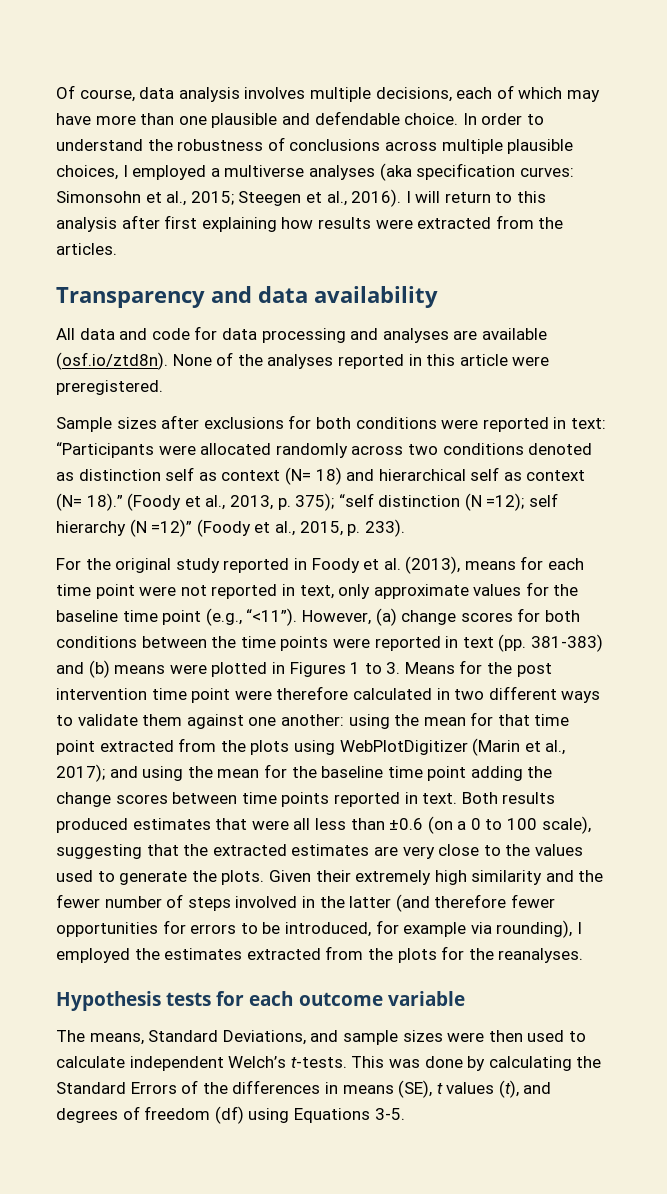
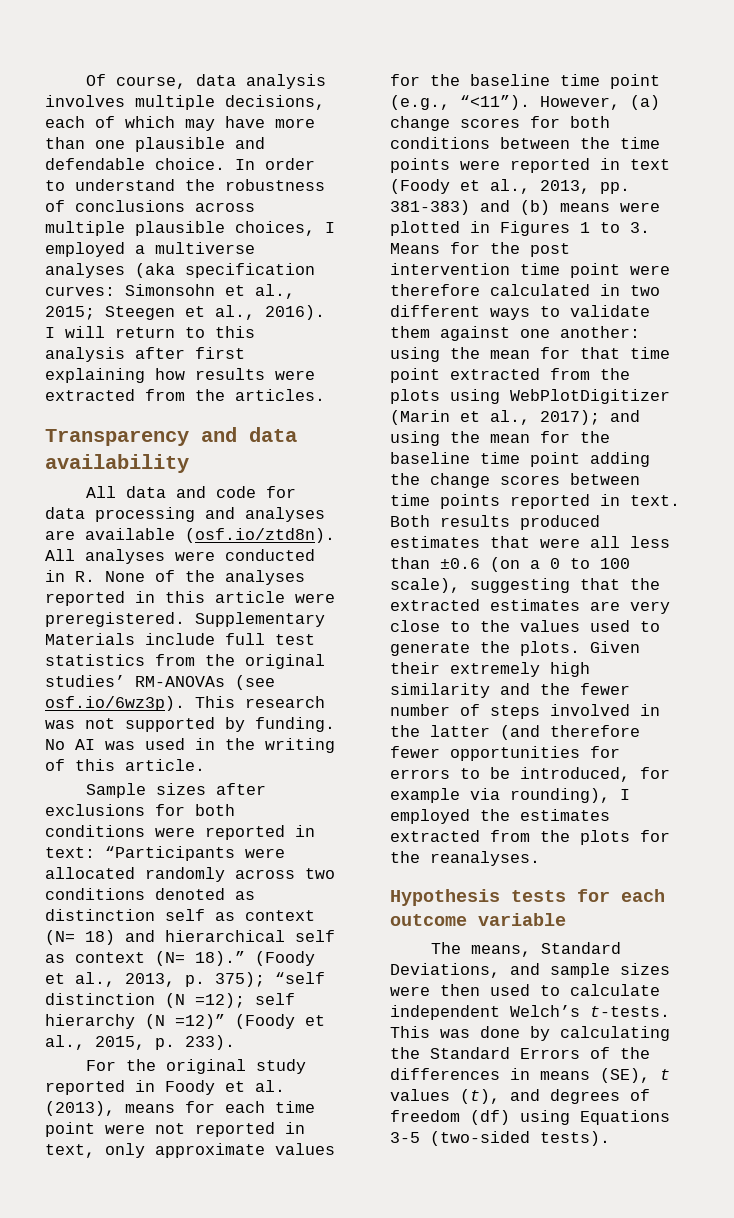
(168, 361) none -> [45,549,315,564] [45,570,95,582] All analyses were conducted in R.
(163, 387) none -> [195,612,325,627] [45,633,315,645] [45,654,325,669] [45,675,275,690] [45,696,325,711] [45,717,335,732] [45,738,335,753] [45,759,205,771] Supplementary Materials include full test statistics from the original studies’ RM-ANOVAs (see osf.io/6wz3p). This research was not supported by funding. No AI was used in the writing of this article.
[498,634,527,652] (pp. -> [390,179,630,194] (Foody et al., 2013, pp.
[374,1108,405,1120] 3-5. -> [390,1131,610,1146] 3-5 (two-sided tests).

